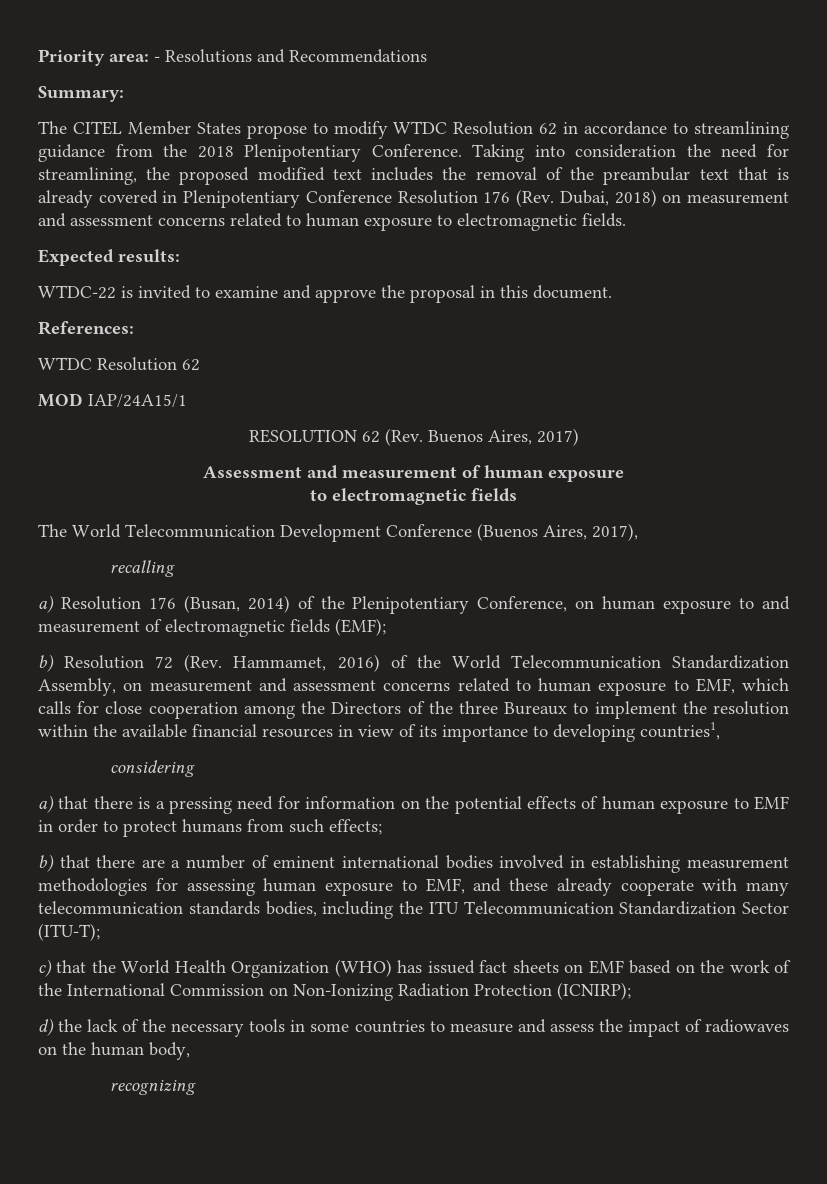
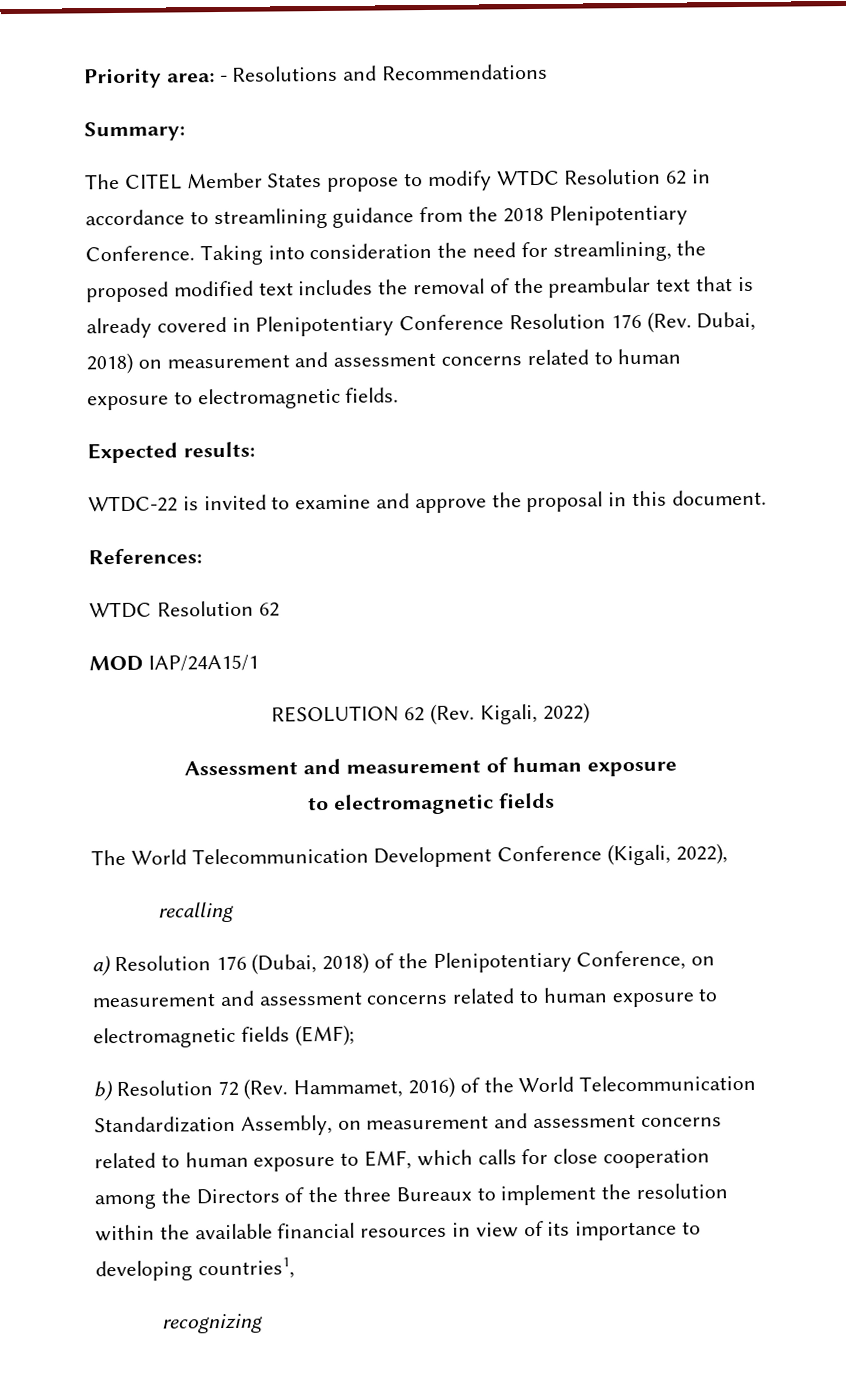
[427,428,579,446] Buenos Aires, 2017) -> [479,702,590,725] Kigali, 2022)
[477,523,638,541] (Buenos Aires, 2017), -> [607,843,728,866] (Kigali, 2022),
[183,595,290,613] (Busan, 2014) -> [251,952,370,975] (Dubai, 2018)
[602,596,790,614] [38,619,162,633] human exposure to and measurement of -> [92,987,719,1008] measurement and assessment concerns related to human exposure to
[110,760,196,777] [38,795,789,814] [38,819,382,837] [38,854,790,873] [38,878,789,896] [38,901,789,919] [38,923,100,941] [38,959,792,978] [38,982,631,1001] [38,1018,789,1037] [38,1042,190,1060] // considering // a) that there is a pressing need for information on the potential effects of human exposure to EMF in order to protect humans from such effects; // b) that there are a number of eminent international bodies involved in establishing measurement methodologies for assessing human exposure to EMF, and these already cooperate with many telecommunication standards bodies, including the ITU Telecommunication Standardization Sector (ITU-T); // c) that the World Health Organization (WHO) has issued fact sheets on EMF based on the work of the International Commission on Non-Ionizing Radiation Protection (ICNIRP); // d) the lack of the necessary tools in some countries to measure and assess the impact of radiowaves on the human body, -> (295, 1268) none

